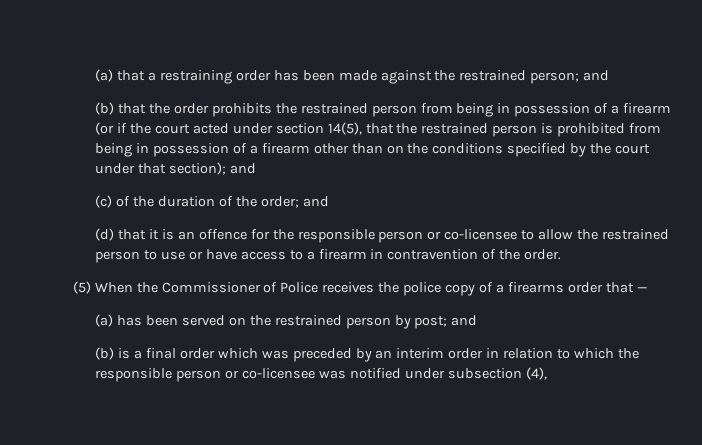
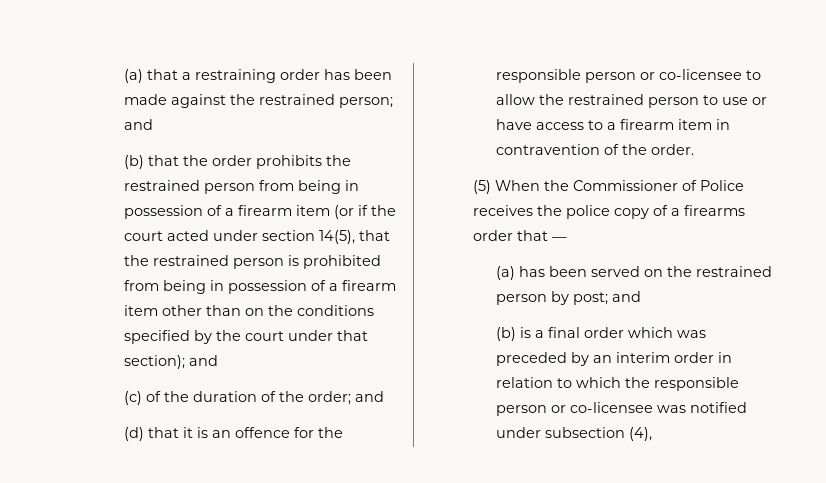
(671, 108) none -> [296,205,331,216] item
(310, 148) none -> [124,305,159,316] item
(367, 254) none -> [678,119,713,130] item

